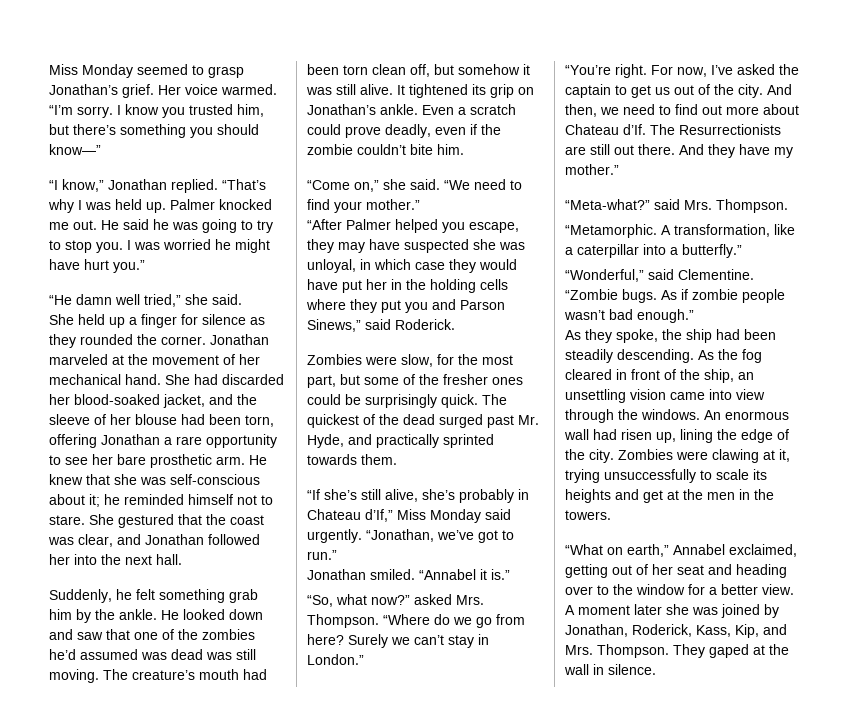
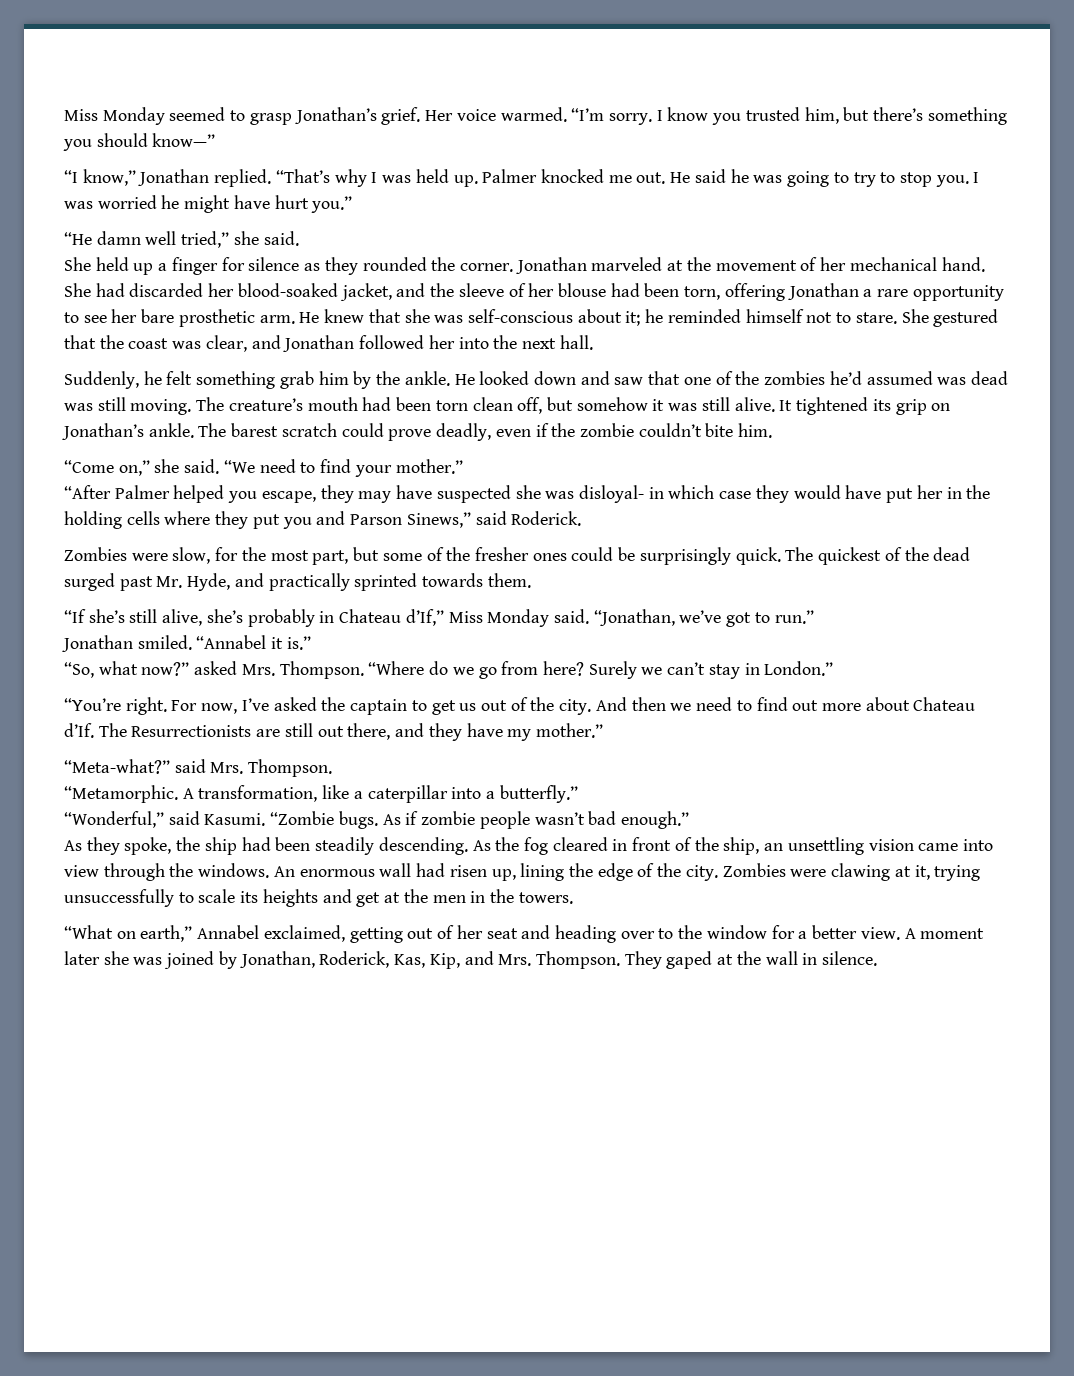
[422,105,466,115] Even a -> [198,423,279,437] The barest
[307,259,356,273] unloyal, -> [578,485,644,503] disloyal-
[485,509,511,520] [307,529,362,543] said urgently. -> [553,609,589,624] said.
[565,104,597,117] then, -> [631,697,666,711] then
[638,144,704,155] there. And -> [347,723,425,740] there, and
[678,269,754,280] Clementine. -> [204,813,266,826] Kasumi.
[696,625,731,637] Kass, -> [394,954,426,968] Kas,

